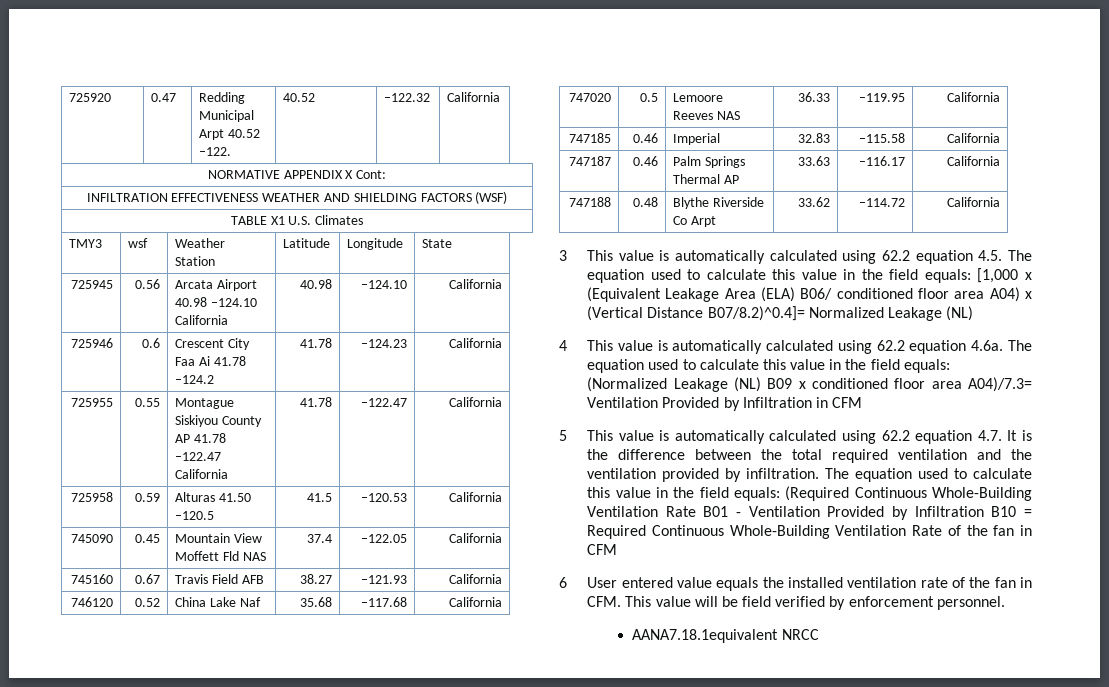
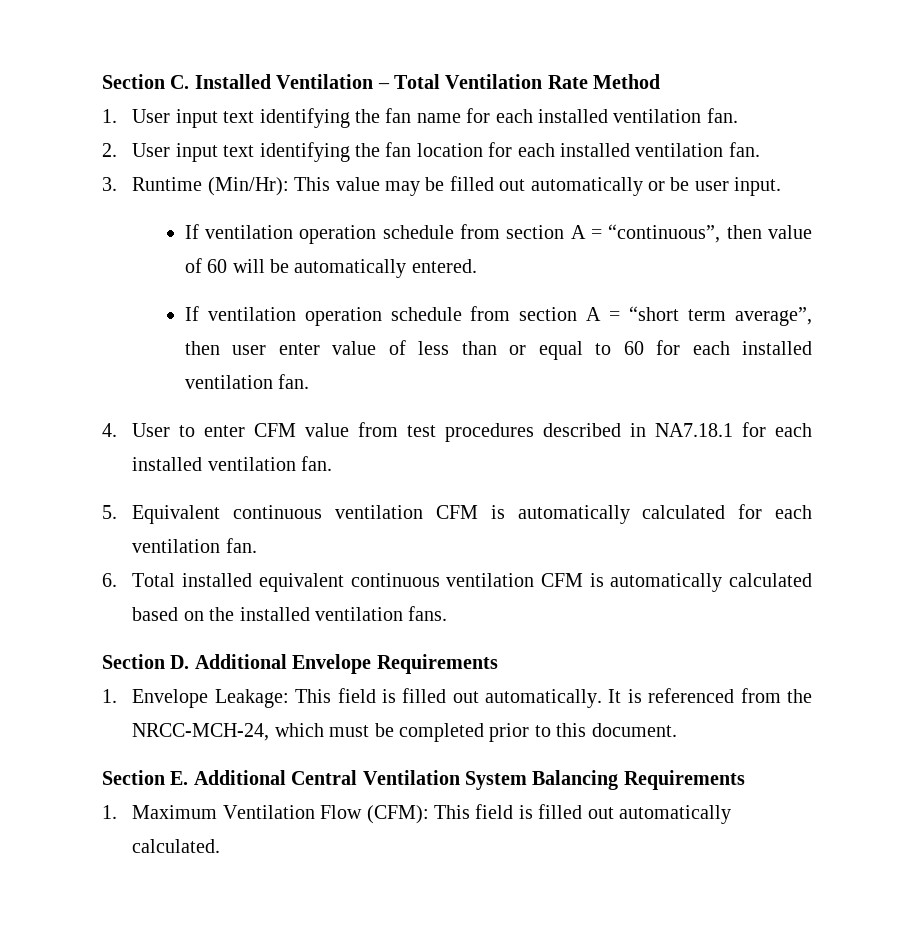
[69,93,112,102] [151,93,177,102] [199,92,246,104] [199,110,255,122] [199,129,260,140] [199,147,232,156] [283,93,316,102] [384,93,431,102] [447,92,501,102] [207,170,387,179] [86,191,508,204] [230,215,364,225] [69,239,103,248] [128,238,149,248] [175,238,226,248] [175,256,216,266] [283,238,331,248] [347,238,404,250] [422,239,453,248] [70,280,113,289] [134,279,160,289] [175,279,257,291] [175,297,257,307] [175,315,229,325] [299,279,332,289] [360,280,407,289] [448,279,502,289] [70,338,113,348] [141,338,160,348] [175,338,250,350] [175,356,246,366] [175,375,215,384] [299,338,332,348] [360,339,407,348] [448,338,502,348] [70,398,113,407] [134,398,160,407] [175,398,235,409] [175,415,262,427] [175,433,226,443] [175,452,222,461] [175,469,229,479] [299,397,332,407] [360,398,407,407] [448,397,502,407] [70,492,113,502] [134,493,160,502] [175,492,251,502] [175,511,215,520] [306,493,332,502] [360,493,407,502] [448,492,502,502] [70,534,113,543] [134,534,160,543] [175,533,262,543] [175,551,266,561] [306,534,332,543] [360,534,407,543] [448,533,502,543] [70,574,113,584] [134,574,160,584] [175,574,264,584] [299,574,332,584] [360,575,407,584] [448,574,502,584] [70,597,113,607] [134,598,160,607] [175,597,261,607] [299,597,332,607] [360,597,407,607] [448,597,502,607] [568,93,611,102] [639,93,658,102] [673,93,724,102] [673,111,740,120] [797,92,830,102] [858,93,905,102] [946,92,1000,102] [568,133,611,143] [632,133,658,143] [673,133,721,145] [797,133,830,143] [858,133,905,143] [946,133,1000,143] [568,156,611,166] [632,156,658,166] [673,156,745,168] [673,174,739,184] [797,156,830,166] [858,156,905,166] [946,156,1000,166] [568,197,611,207] [632,197,658,207] [673,197,764,209] [673,216,716,227] [797,197,830,207] [858,198,905,207] [946,197,1000,207] [559,250,1032,264] [587,268,1032,283] [587,287,1032,302] [587,306,974,321] [559,340,1032,354] [587,359,950,373] [587,377,1032,392] [587,397,863,411] [559,430,1032,444] [587,449,1032,463] [587,468,1032,482] [587,486,1032,501] [587,506,1032,520] [587,525,1032,539] [587,544,618,555] [559,577,1032,591] [587,596,1005,610] [632,629,819,643] 725920 | 0.47 | Redding Municipal Arpt 40.52 –122. | 40.52 | –122.32 | California // NORMATIVE APPENDIX X Cont: // INFILTRATION EFFECTIVENESS WEATHER AND SHIELDING FACTORS (WSF) // TABLE X1 U.S. Climates // TMY3 | wsf | Weather Station | Latitude | Longitude | State // 725945 | 0.56 | Arcata Airport 40.98 –124.10 California | 40.98 | –124.10 | California // 725946 | 0.6 | Crescent City Faa Ai 41.78 –124.2 | 41.78 | –124.23 | California // 725955 | 0.55 | Montague Siskiyou County AP 41.78 –122.47 California | 41.78 | –122.47 | California // 725958 | 0.59 | Alturas 41.50 –120.5 | 41.5 | –120.53 | California // 745090 | 0.45 | Mountain View Moffett Fld NAS | 37.4 | –122.05 | California // 745160 | 0.67 | Travis Field AFB | 38.27 | –121.93 | California // 746120 | 0.52 | China Lake Naf | 35.68 | –117.68 | California // 747020 | 0.5 | Lemoore Reeves NAS | 36.33 | –119.95 | California // 747185 | 0.46 | Imperial | 32.83 | –115.58 | California // 747187 | 0.46 | Palm Springs Thermal AP | 33.63 | –116.17 | California // 747188 | 0.48 | Blythe Riverside Co Arpt | 33.62 | –114.72 | California // 3 This value is automatically calculated using 62.2 equation 4.5. The equation used to calculate this value in the field equals: [1,000 x (Equivalent Leakage Area (ELA) B06/ conditioned floor area A04) x (Vertical Distance B07/8.2)^0.4]= Normalized Leakage (NL) // 4 This value is automatically calculated using 62.2 equation 4.6a. The equation used to calculate this value in the field equals: (Normalized Leakage (NL) B09 x conditioned floor area A04)/7.3= Ventilation Provided by Infiltration in CFM // 5 This value is automatically calculated using 62.2 equation 4.7. It is the difference between the total required ventilation and the ventilation provided by infiltration. The equation used to calculate this value in the field equals: (Required Continuous Whole-Building Ventilation Rate B01 - Ventilation Provided by Infiltration B10 = Required Continuous Whole-Building Ventilation Rate of the fan in CFM // 6 User entered value equals the installed ventilation rate of the fan in CFM. This value will be field verified by enforcement personnel. // AANA7.18.1equivalent NRCC -> [102,74,661,89] [102,108,738,128] [102,142,760,162] [102,176,782,196] [184,224,812,244] [184,258,477,278] [184,306,812,326] [184,340,812,360] [184,374,310,389] [102,422,813,442] [132,456,333,471] [102,504,812,524] [132,538,257,553] [102,573,812,592] [132,606,448,621] [102,654,498,674] [102,688,812,708] [132,723,677,742] [102,770,745,790] [102,804,732,824] [132,839,221,853] Section C. Installed Ventilation – Total Ventilation Rate Method // 1. User input text identifying the fan name for each installed ventilation fan. // 2. User input text identifying the fan location for each installed ventilation fan. // 3. Runtime (Min/Hr): This value may be filled out automatically or be user input. // If ventilation operation schedule from section A = “continuous”, then value of 60 will be automatically entered. // If ventilation operation schedule from section A = “short term average”, then user enter value of less than or equal to 60 for each installed ventilation fan. // 4. User to enter CFM value from test procedures described in NA7.18.1 for each installed ventilation fan. // 5. Equivalent continuous ventilation CFM is automatically calculated for each ventilation fan. // 6. Total installed equivalent continuous ventilation CFM is automatically calculated based on the installed ventilation fans. // Section D. Additional Envelope Requirements // 1. Envelope Leakage: This field is filled out automatically. It is referenced from the NRCC-MCH-24, which must be completed prior to this document. // Section E. Additional Central Ventilation System Balancing Requirements // 1. Maximum Ventilation Flow (CFM): This field is filled out automatically calculated.

